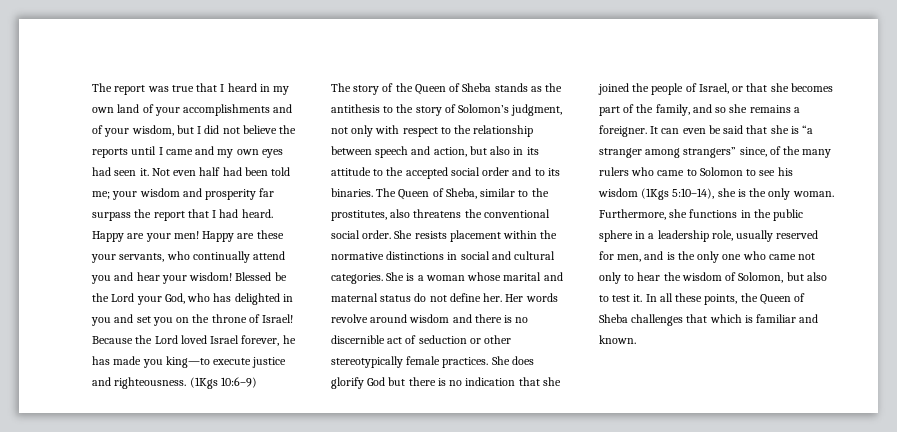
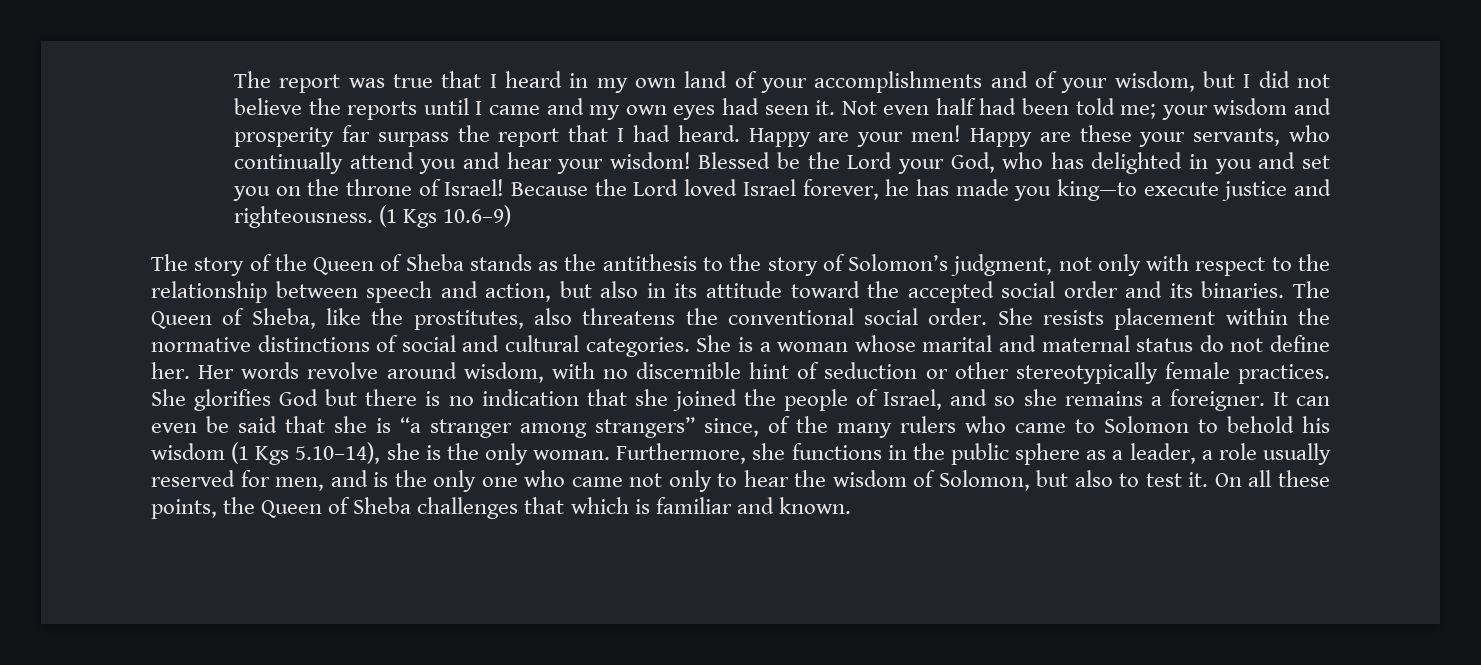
[189,377,257,389] (1Kgs 10:6–9) -> [379,205,512,228] (1 Kgs 10.6–9)
[373,169,384,176] to -> [790,281,860,298] toward
[534,169,545,176] to -> (1163, 289) none
[480,188,529,197] similar to -> [325,308,361,325] like
[447,252,458,260] in -> [376,335,399,352] of
[409,314,513,323] wisdom and there is -> [463,362,595,383] wisdom, with
[387,337,403,344] act -> [749,362,790,379] hint
[511,356,534,365] [331,377,364,389] does glorify -> [194,389,272,411] glorifies
[732,83,833,92] [599,104,690,116] or that she becomes part of the family, -> (943, 399) none
[759,170,776,176] see -> [1227,416,1294,433] behold
[641,188,715,200] (1Kgs 5:10–14), -> [231,442,381,465] (1 Kgs 5.10–14),
[635,230,733,242] in a leadership role, -> [1086,443,1257,464] as a leader, a role
[645,294,657,302] In -> [1214,473,1242,487] On

